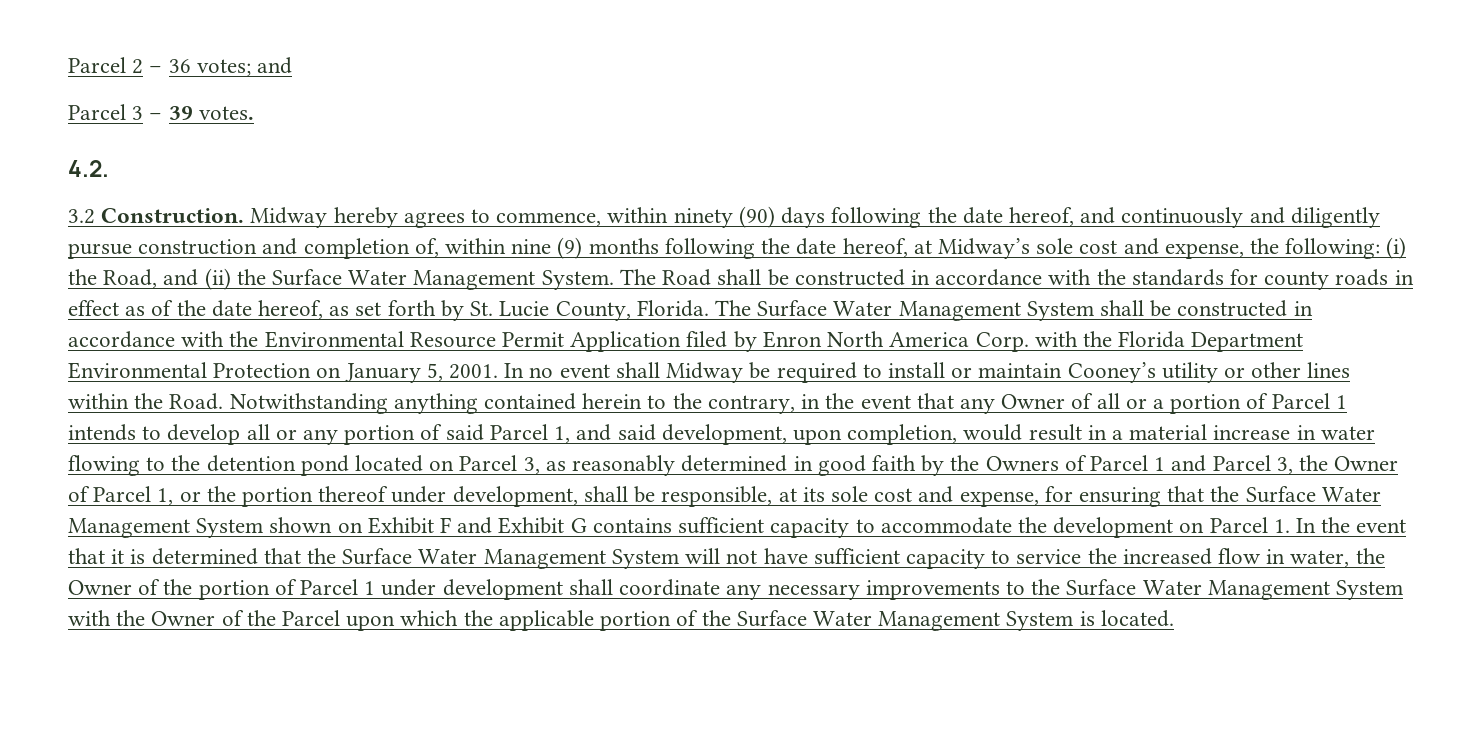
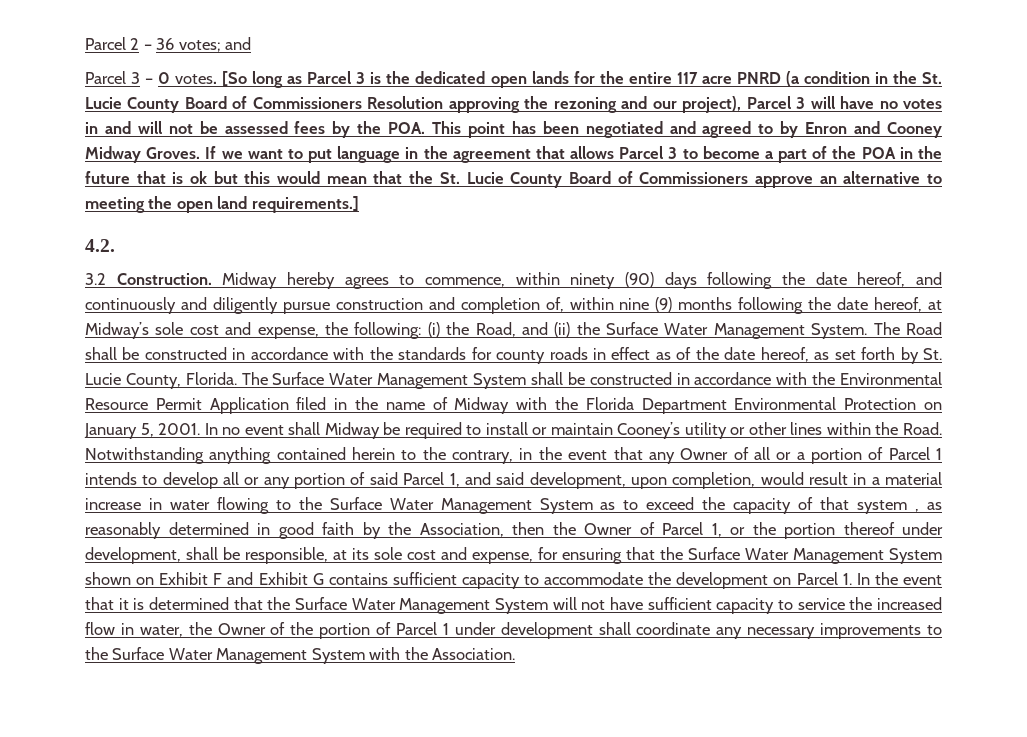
[168,106,193,120] 39 -> [158,72,171,84] 0
(254, 113) none -> [222,71,942,88] [85,96,943,113] [85,121,943,138] [85,146,942,163] [85,171,943,188] [85,196,359,213] [So long as Parcel 3 is the dedicated open lands for the entire 117 acre PNRD (a condition in the St. Lucie County Board of Commissioners Resolution approving the rezoning and our project), Parcel 3 will have no votes in and will not be assessed fees by the POA. This point has been negotiated and agreed to by Enron and Cooney Midway Groves. If we want to put language in the agreement that allows Parcel 3 to become a part of the POA in the future that is ok but this would mean that the St. Lucie County Board of Commissioners approve an alternative to meeting the open land requirements.]
[733,331,1029,352] by Enron North America Corp. -> [334,397,510,414] in the name of Midway
[206,455,540,476] detention pond located on Parcel 3, -> [329,497,920,514] Surface Water Management System as to exceed the capacity of that system ,
[985,455,1293,474] Owners of Parcel 1 and Parcel 3, -> [419,522,544,537] Association, then
[151,610,1174,631] Owner of the Parcel upon which the applicable portion of the Surface Water Management System is located. -> [432,648,516,660] Association.

